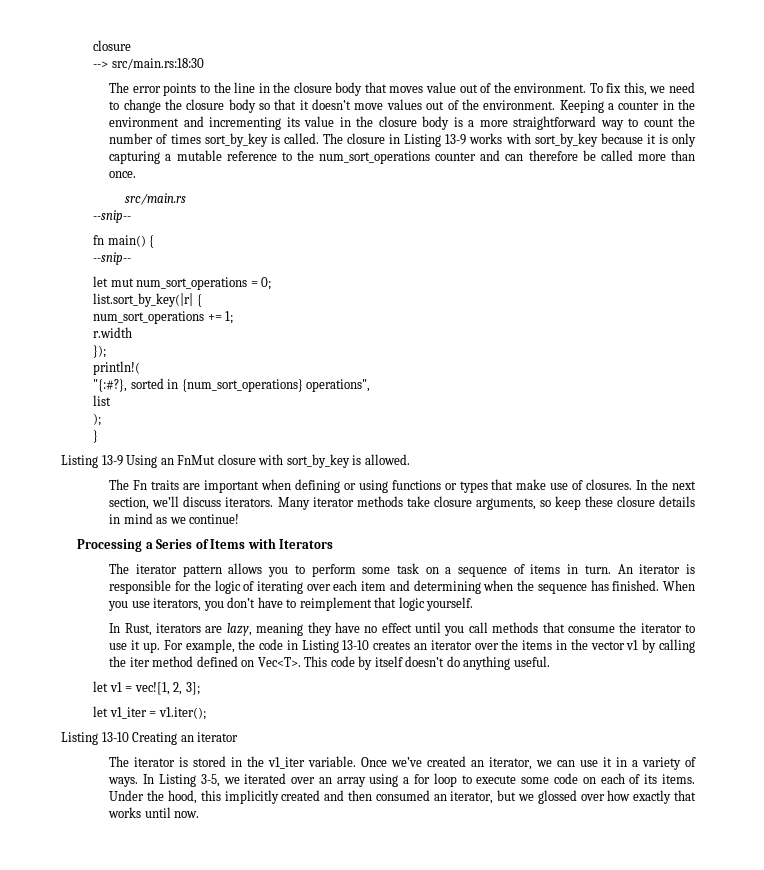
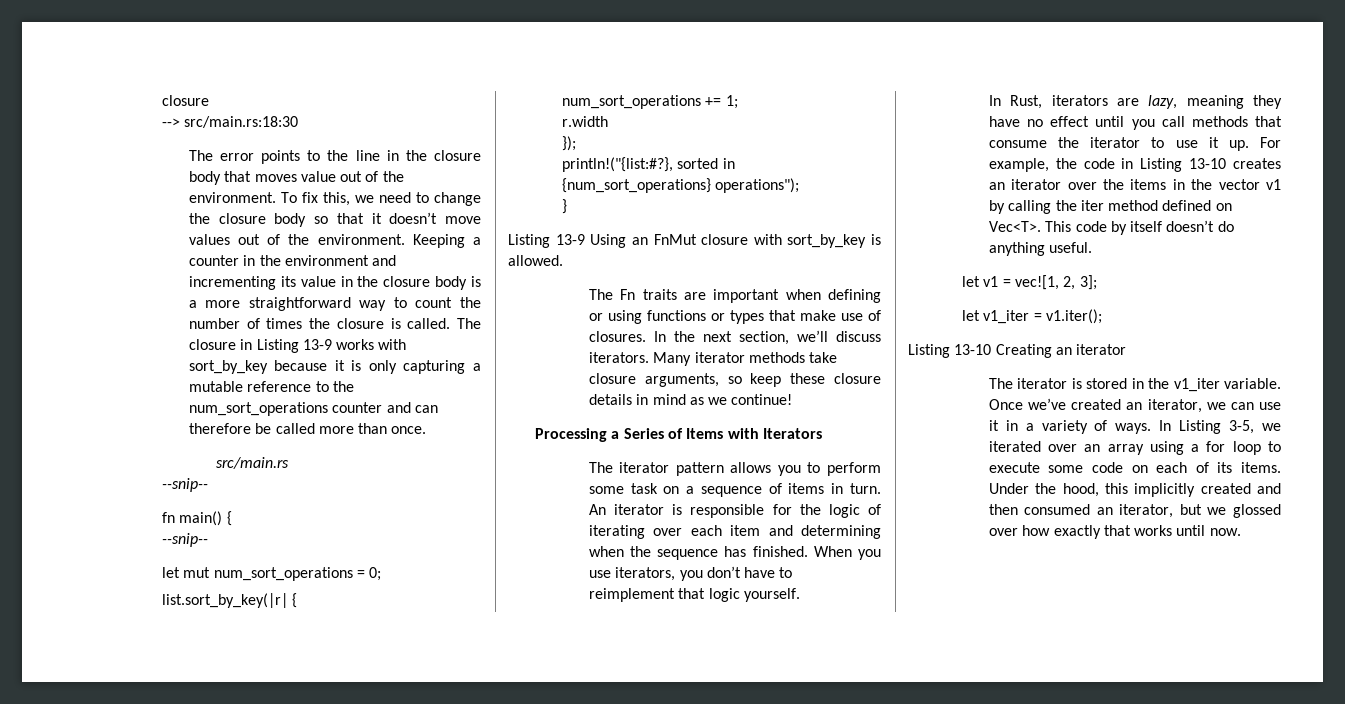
[204,133,268,147] sort_by_key -> [309,318,384,329] the closure
[93,361,141,375] [93,379,128,392] println!( // "{:#?}, -> [561,157,673,172] println!("{list:#?},
[306,379,371,392] [93,395,112,406] [93,413,102,426] operations", // list // ); -> [715,178,800,193] operations");

